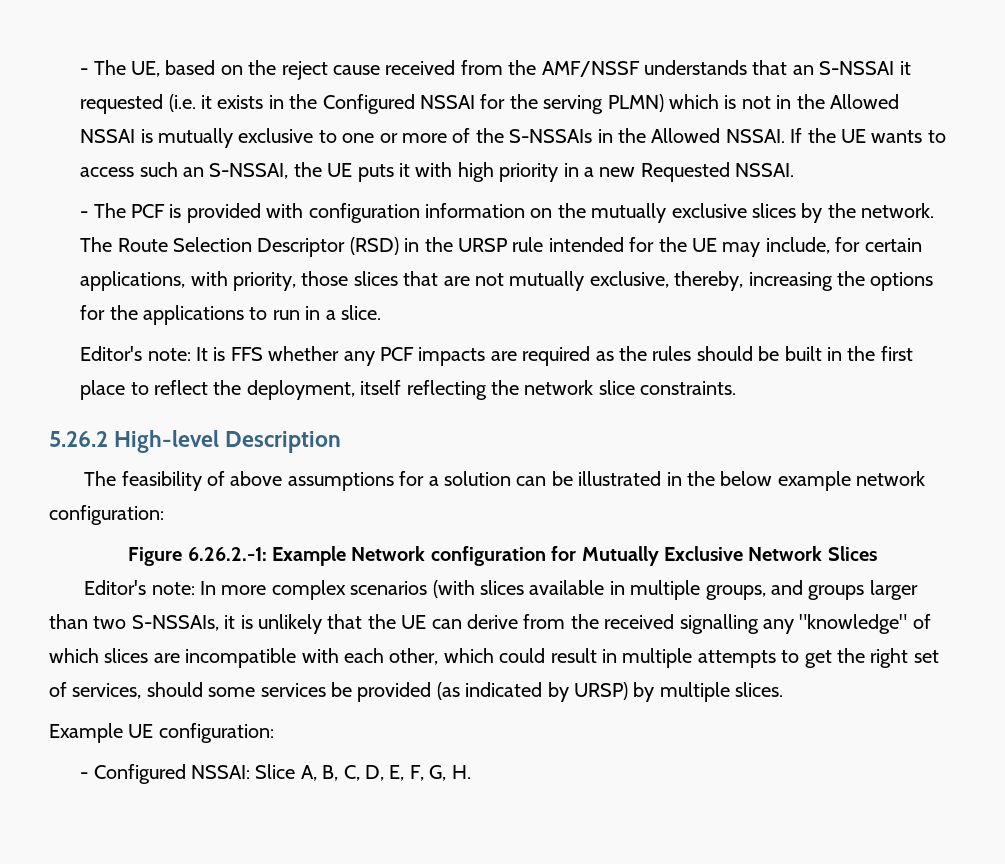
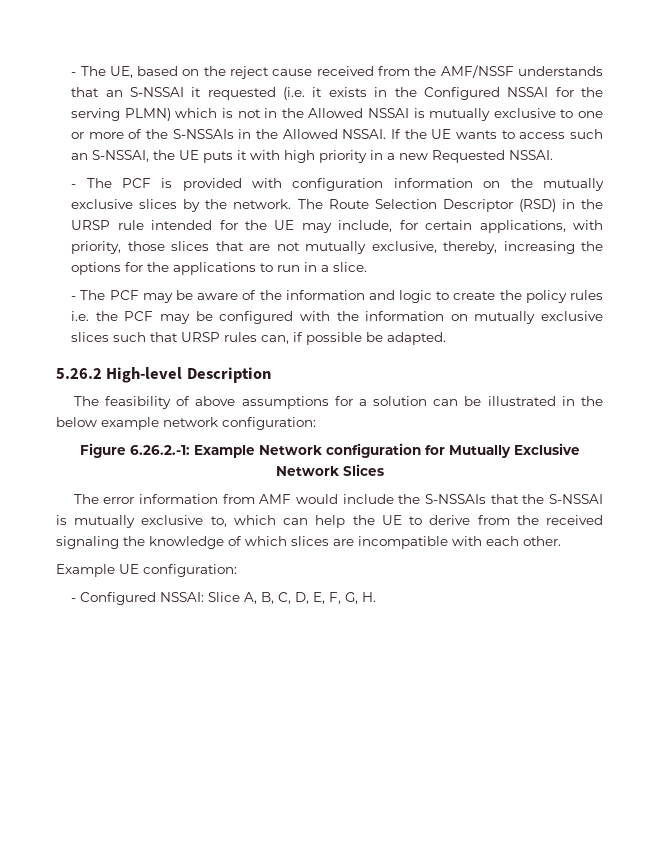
[80,346,913,366] [80,380,737,400] Editor's note: It is FFS whether any PCF impacts are required as the rules should be built in the first place to reflect the deployment, itself reflecting the network slice constraints. -> [71,290,603,303] [71,311,603,324] [71,332,447,345] - The PCF may be aware of the information and logic to create the policy rules i.e. the PCF may be configured with the information on mutually exclusive slices such that URSP rules can, if possible be adapted.
[84,580,918,600] [49,614,462,634] Editor's note: In more complex scenarios (with slices available in multiple groups, and groups larger than two S-NSSAIs, it is unlikely that the UE can -> [73,494,604,504] [56,515,423,528] The error information from AMF would include the S-NSSAIs that the S-NSSAI is mutually exclusive to, which can help the UE to
[679,614,908,634] signalling any "knowledge" -> [56,536,224,549] signaling the knowledge
[389,648,939,668] [49,682,784,702] other, which could result in multiple attempts to get the right set of services, should some services be provided (as indicated by URSP) by multiple slices. -> [523,536,561,546] other.

